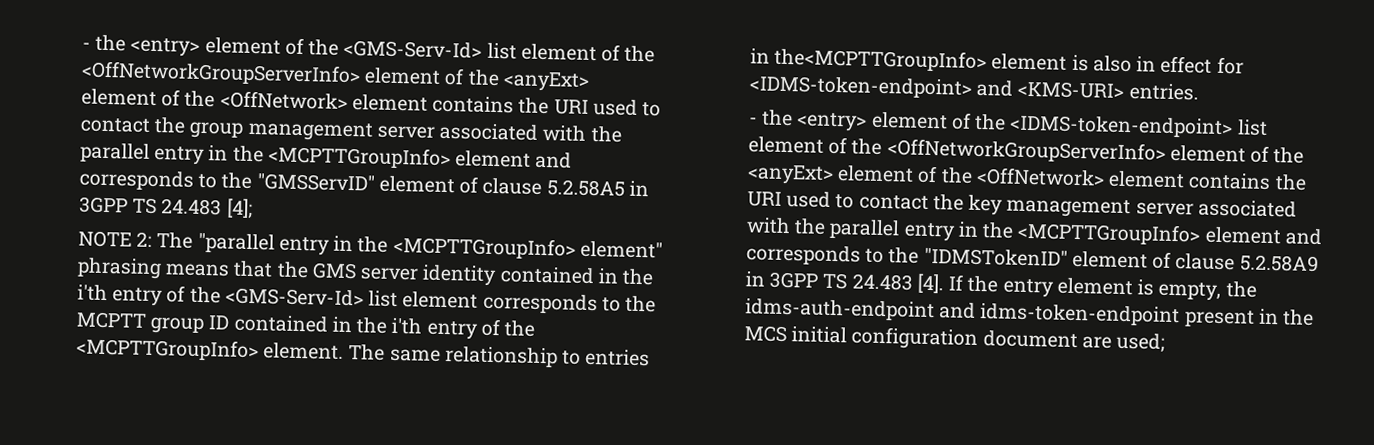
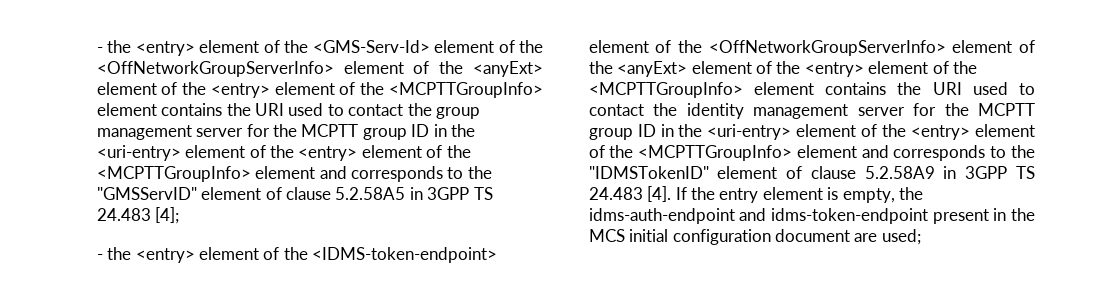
[486,42,517,60] list -> (430, 46) none
[219,90,348,110] <OffNetwork> -> [210,82,543,98] <entry> element of the <MCPTTGroupInfo>
[439,122,622,143] [79,142,229,166] associated with the parallel entry in -> [246,124,476,140] [96,145,443,161] for the MCPTT group ID in the <uri-entry> element of the <entry> element of
[77,230,663,260] [76,257,655,287] [76,284,657,315] [75,311,536,340] [75,337,651,368] [749,47,1244,75] [748,75,1199,101] // NOTE 2: The "parallel entry in the <MCPTTGroupInfo> element" phrasing means that the GMS server identity contained in the i'th entry of the <GMS-Serv-Id> list element corresponds to the MCPTT group ID contained in the i'th entry of the <MCPTTGroupInfo> element. The same relationship to entries in the<MCPTTGroupInfo> element is also in effect for <IDMS-token-endpoint> and <KMS-URI> entries. -> (180, 215) none
[1236,119,1268,136] list -> (498, 255) none
[975,166,1307,191] [746,191,1297,219] [745,217,979,242] <OffNetwork> element contains the URI used to contact the key management server associated with the parallel entry in -> [804,61,978,77] [588,82,1035,98] [588,103,1035,119] [588,124,1035,140] [588,145,605,158] <entry> element of the <MCPTTGroupInfo> element contains the URI used to contact the identity management server for the MCPTT group ID in the <uri-entry> element of the <entry> element of

